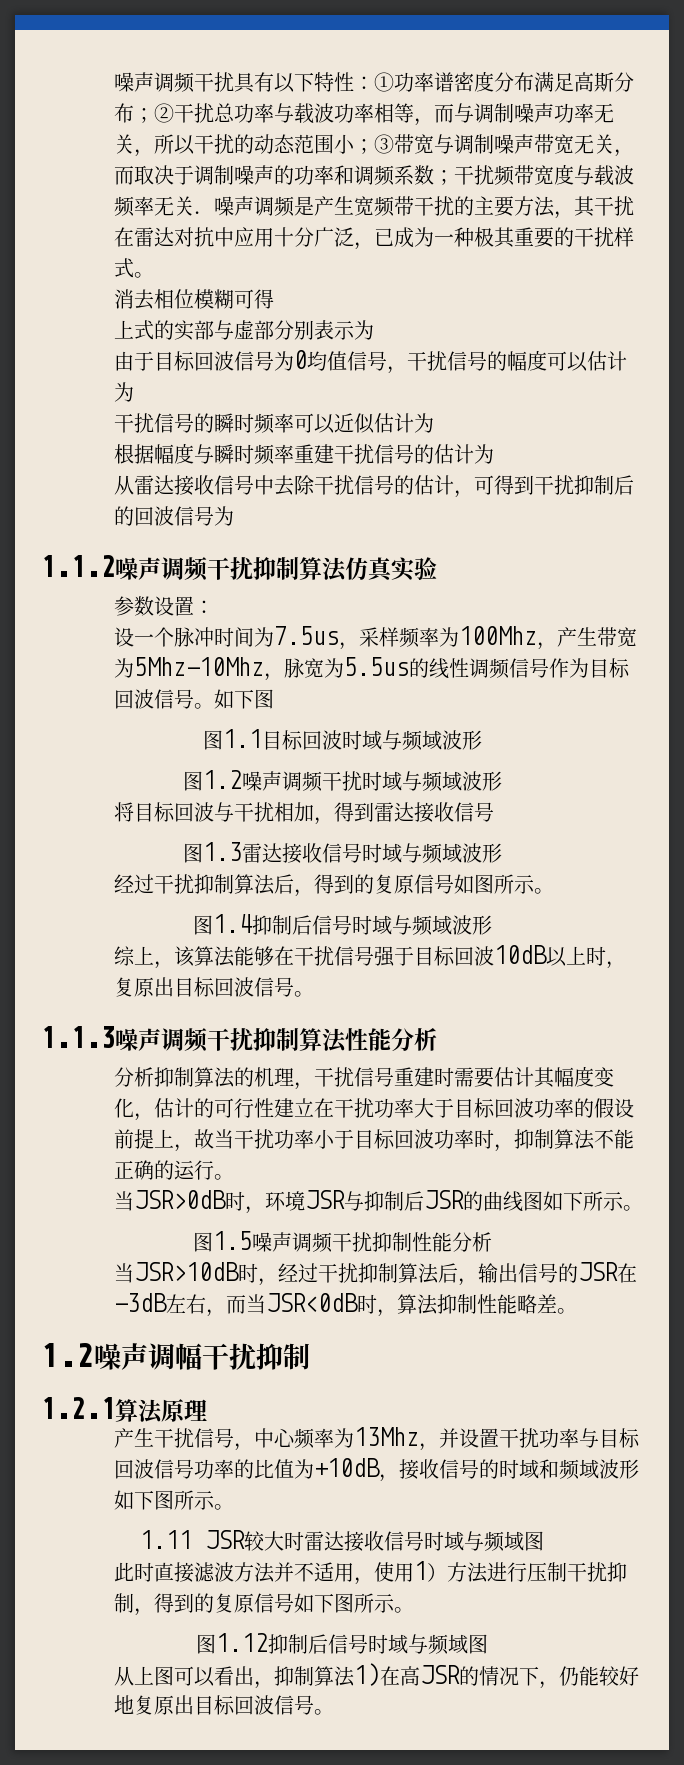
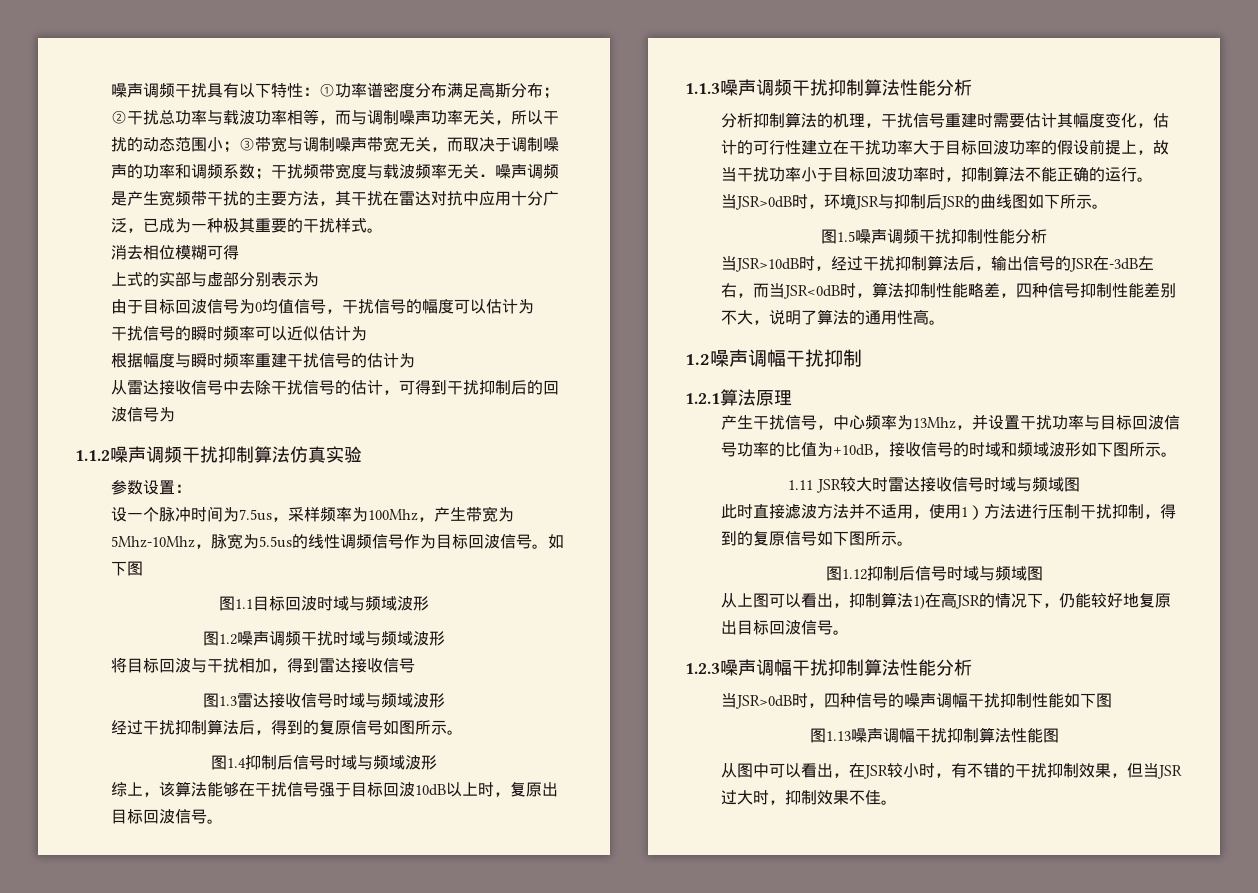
(557, 1304) none -> [999,282,1176,298] [720,309,929,325] ，四种信号抑制性能差别不大，说明了算法的通用性高
(334, 1712) none -> [685,659,972,676] [720,693,1112,709] [809,727,1059,743] [720,763,1182,779] [720,790,897,805] // 1.2.3噪声调幅干扰抑制算法性能分析 // 当JSR>0dB时，四种信号的噪声调幅干扰抑制性能如下图 // 图1.13噪声调幅干扰抑制算法性能图 // 从图中可以看出，在JSR较小时，有不错的干扰抑制效果，但当JSR过大时，抑制效果不佳。

